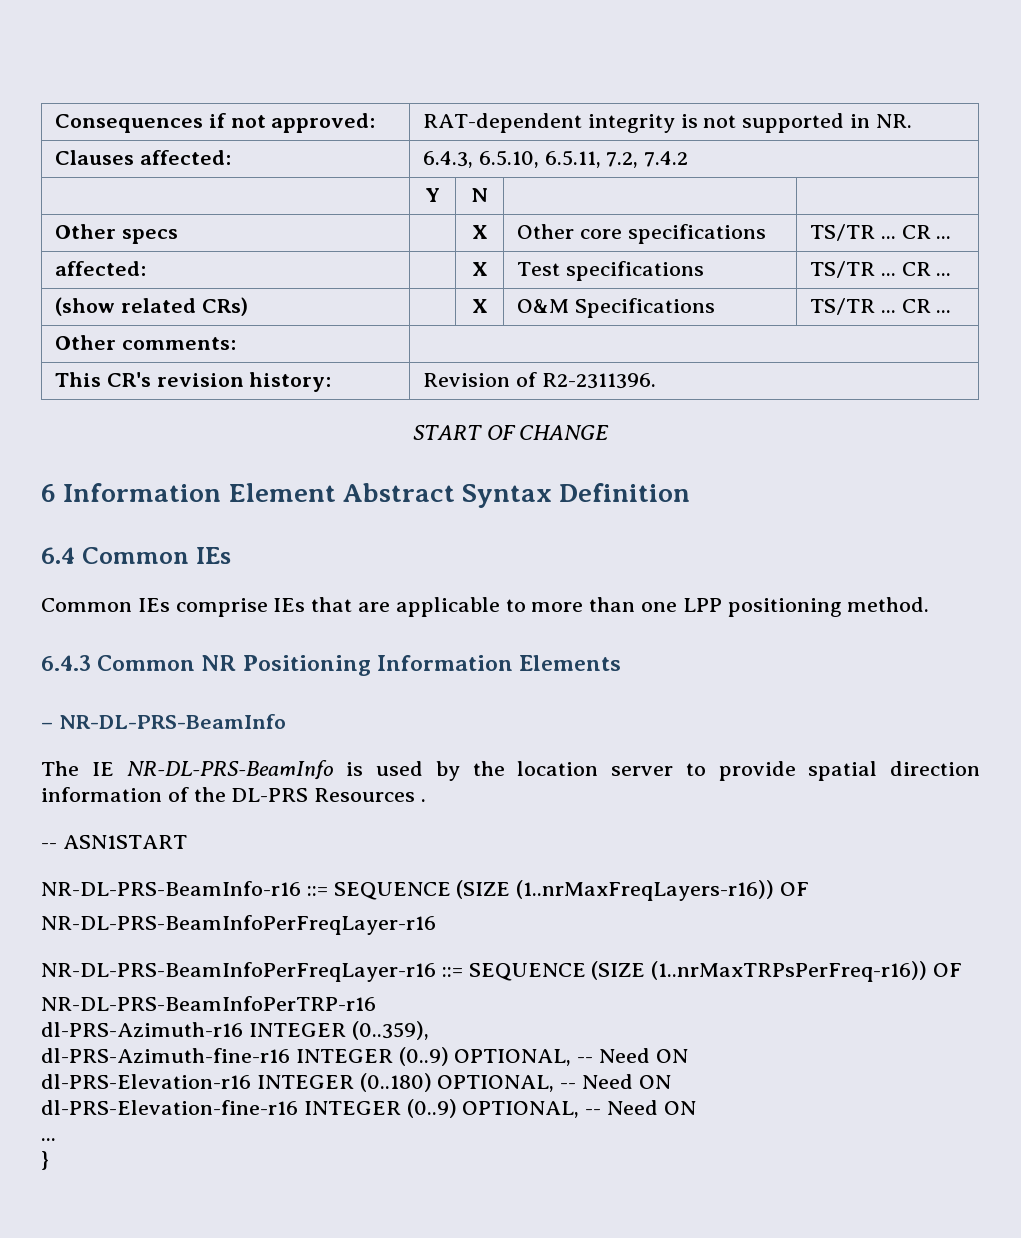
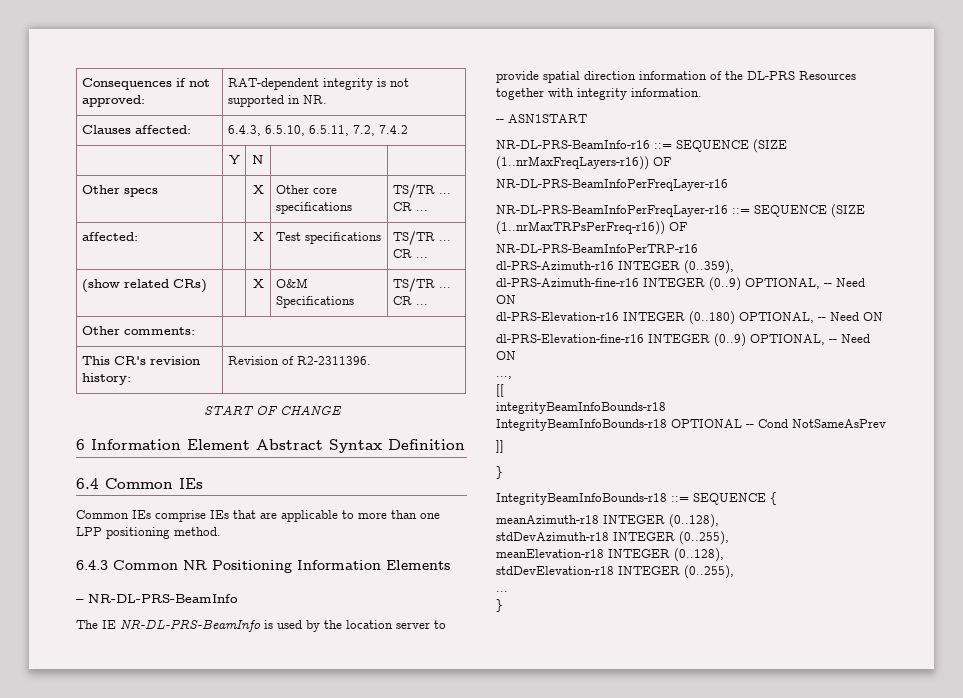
[421,799,427,802] . -> [496,88,702,100] together with integrity information.
(696, 1108) none -> [496,376,512,379] [496,384,504,397] [496,402,666,414] [496,419,886,431] [496,440,504,453] [496,466,503,479] [496,492,777,505] [496,514,719,528] [496,531,729,545] [496,548,724,562] [496,565,734,579] // ..., // [[ // integrityBeamInfoBounds-r18 // IntegrityBeamInfoBounds-r18 OPTIONAL -- Cond NotSameAsPrev // ]] // } // IntegrityBeamInfoBounds-r18 ::= SEQUENCE { // meanAzimuth-r18 INTEGER (0..128), // stdDevAzimuth-r18 INTEGER (0..255), // meanElevation-r18 INTEGER (0..128), // stdDevElevation-r18 INTEGER (0..255),

